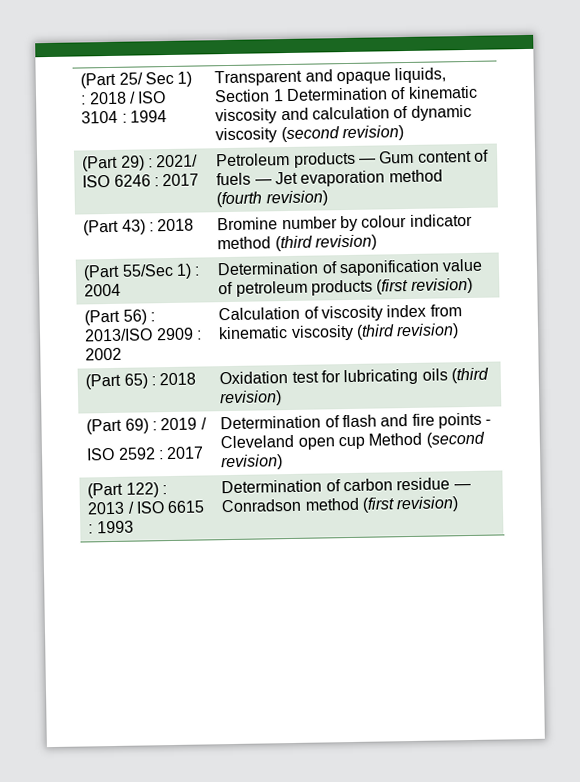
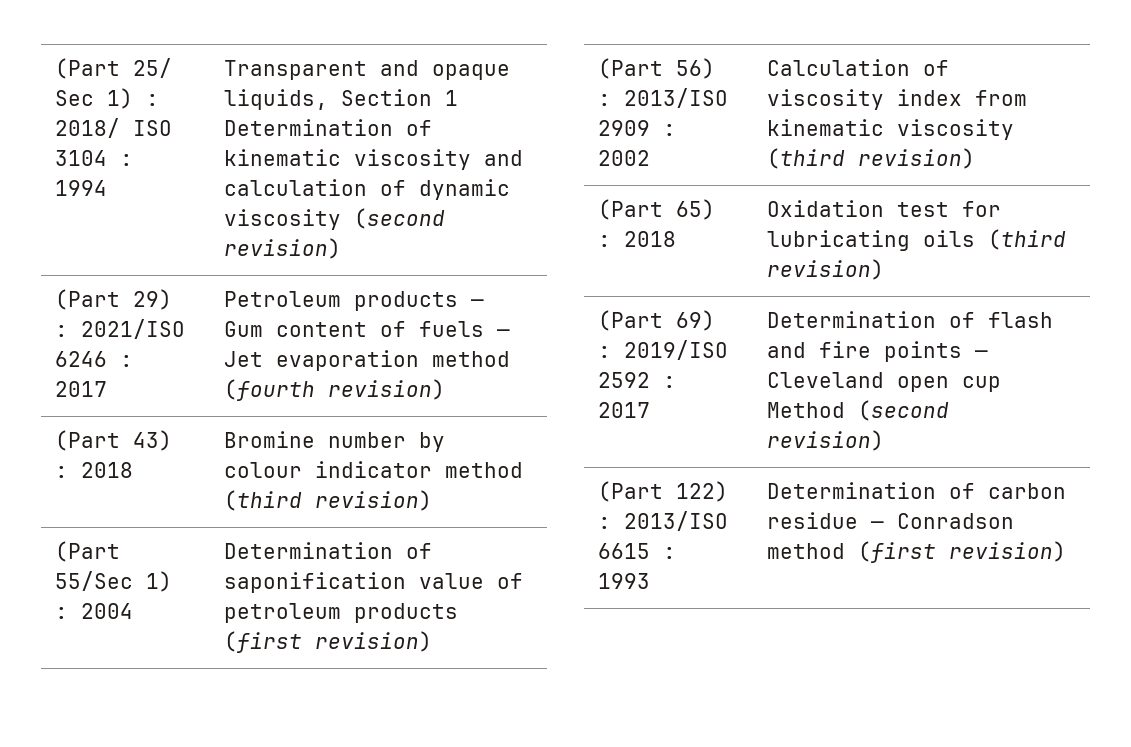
[88,91,136,105] 2018 / -> [55,118,121,138] 2018/
[156,154,199,168] [82,174,111,188] 2021/ ISO -> [81,319,186,339] 2021/ISO
[160,417,207,431] [86,447,116,461] 2019 / // ISO -> [624,340,729,360] 2019/ISO
[485,419,492,425] - -> [975,350,989,358] —
[87,501,165,515] 2013 / ISO -> [624,511,729,531] 2013/ISO

